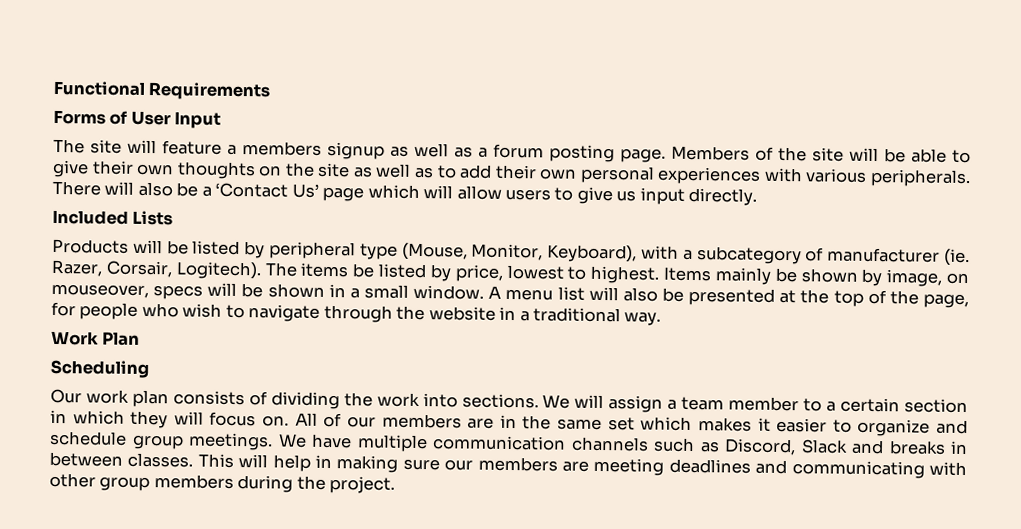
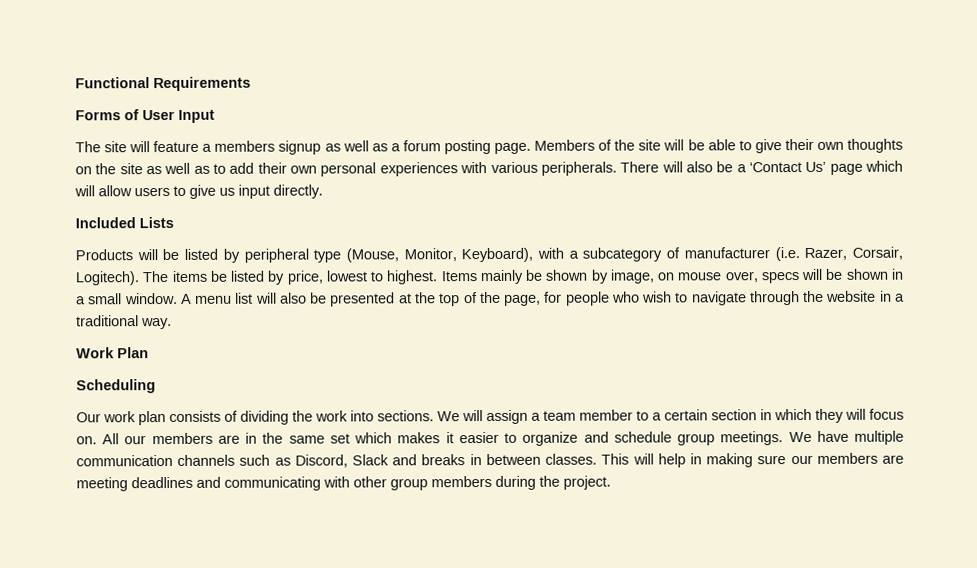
[943,248,970,267] (ie. -> [774,247,800,262] (i.e.
[51,283,149,299] mouseover, -> [677,271,758,283] mouse over,
[323,412,343,428] of -> (120, 439) none

